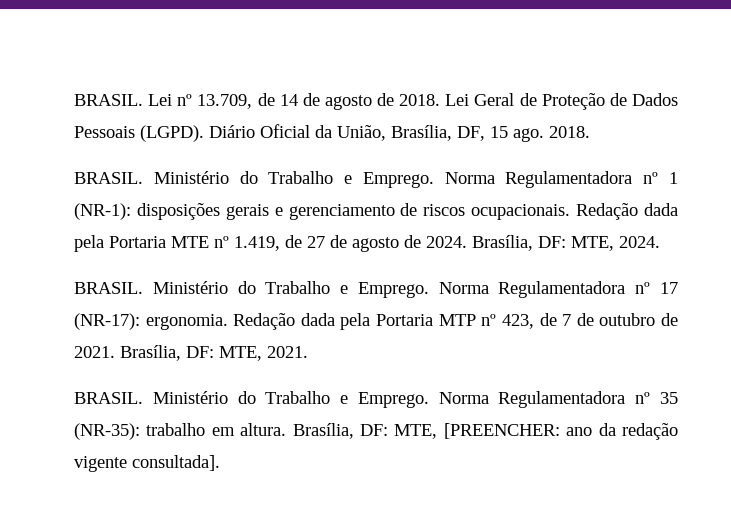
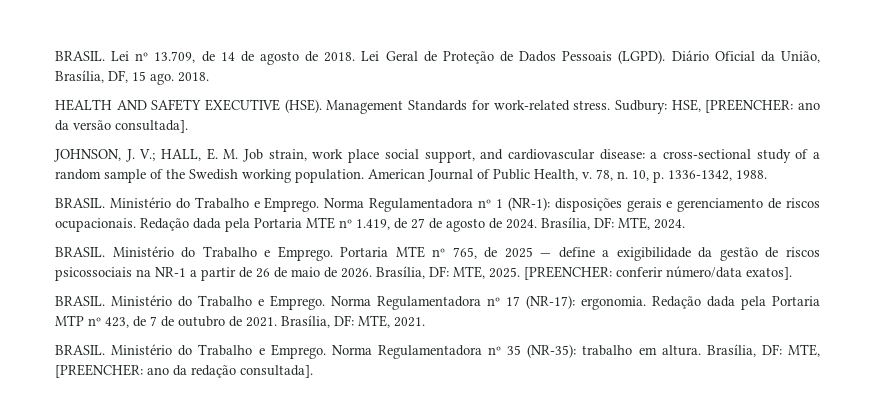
(590, 132) none -> [55,99,821,114] [55,120,188,133] [54,148,821,163] [55,169,767,183] // HEALTH AND SAFETY EXECUTIVE (HSE). Management Standards for work-related stress. Sudbury: HSE, [PREENCHER: ano da versão consultada]. // JOHNSON, J. V.; HALL, E. M. Job strain, work place social support, and cardiovascular disease: a cross-sectional study of a random sample of the Swedish working population. American Journal of Public Health, v. 78, n. 10, p. 1336-1342, 1988.
(660, 242) none -> [55,246,820,261] [55,266,792,281] // BRASIL. Ministério do Trabalho e Emprego. Portaria MTE nº 765, de 2025 — define a exigibilidade da gestão de riscos psicossociais na NR-1 a partir de 26 de maio de 2026. Brasília, DF: MTE, 2025. [PREENCHER: conferir número/data exatos].
[74,456,127,472] vigente -> (236, 371) none

